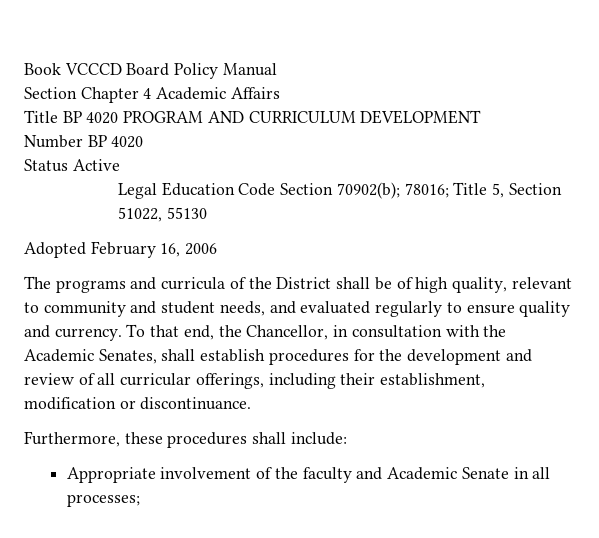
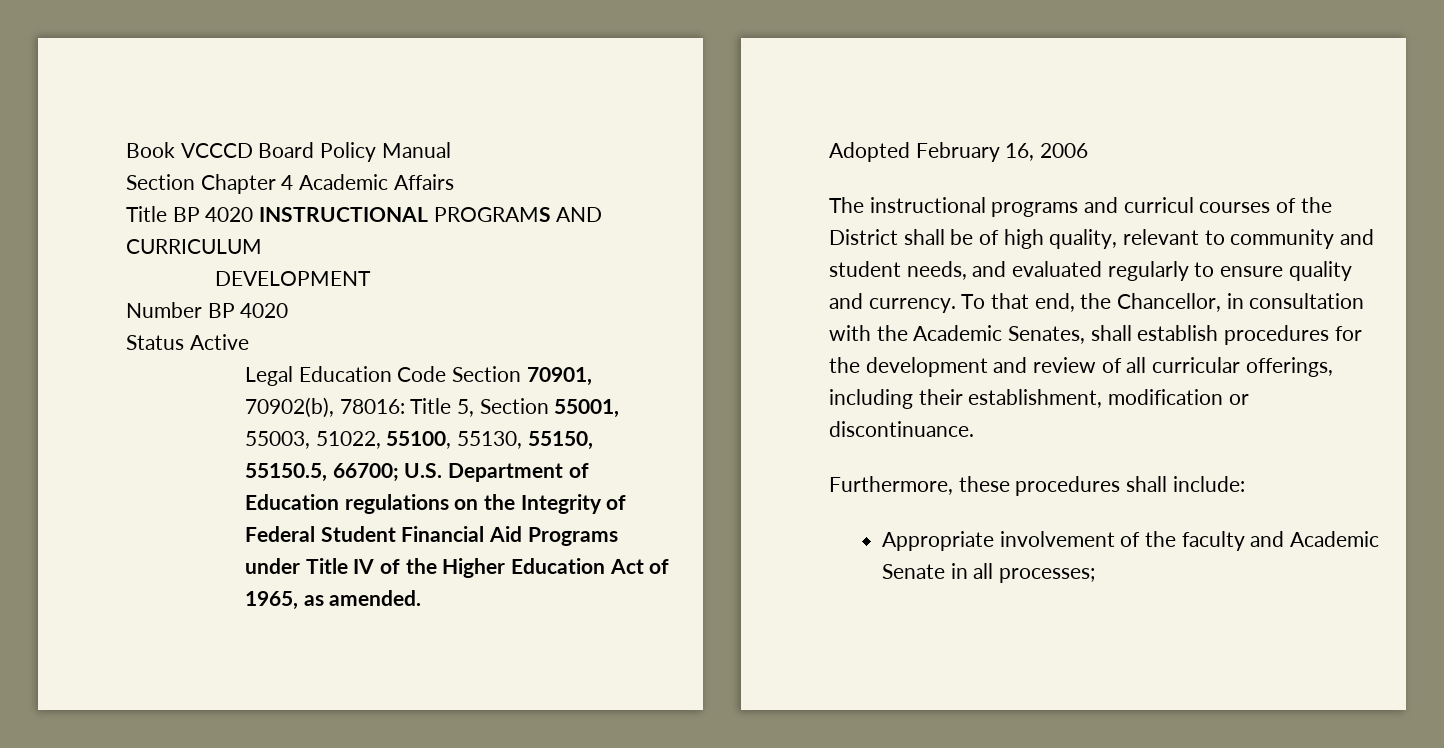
[123,111,204,123] PROGRAM -> [259,207,551,222] INSTRUCTIONAL PROGRAMS
(356, 117) none -> (262, 246) //
[336,182,562,199] [118,207,207,222] 70902(b); 78016; Title 5, Section 51022, 55130 -> [526,367,592,386] [244,397,620,418] [244,431,593,450] [244,463,589,482] [244,494,627,514] [244,526,618,546] [244,558,670,578] [244,590,422,610] 70901, 70902(b), 78016: Title 5, Section 55001, 55003, 51022, 55100, 55130, 55150, 55150.5, 66700; U.S. Department of Education regulations on the Integrity of Federal Student Financial Aid Programs under Title IV of the Higher Education Act of 1965, as amended.
(51, 282) none -> [869,197,986,213] instructional
[161,277,226,290] curricula -> [1123,197,1271,213] curricul courses

